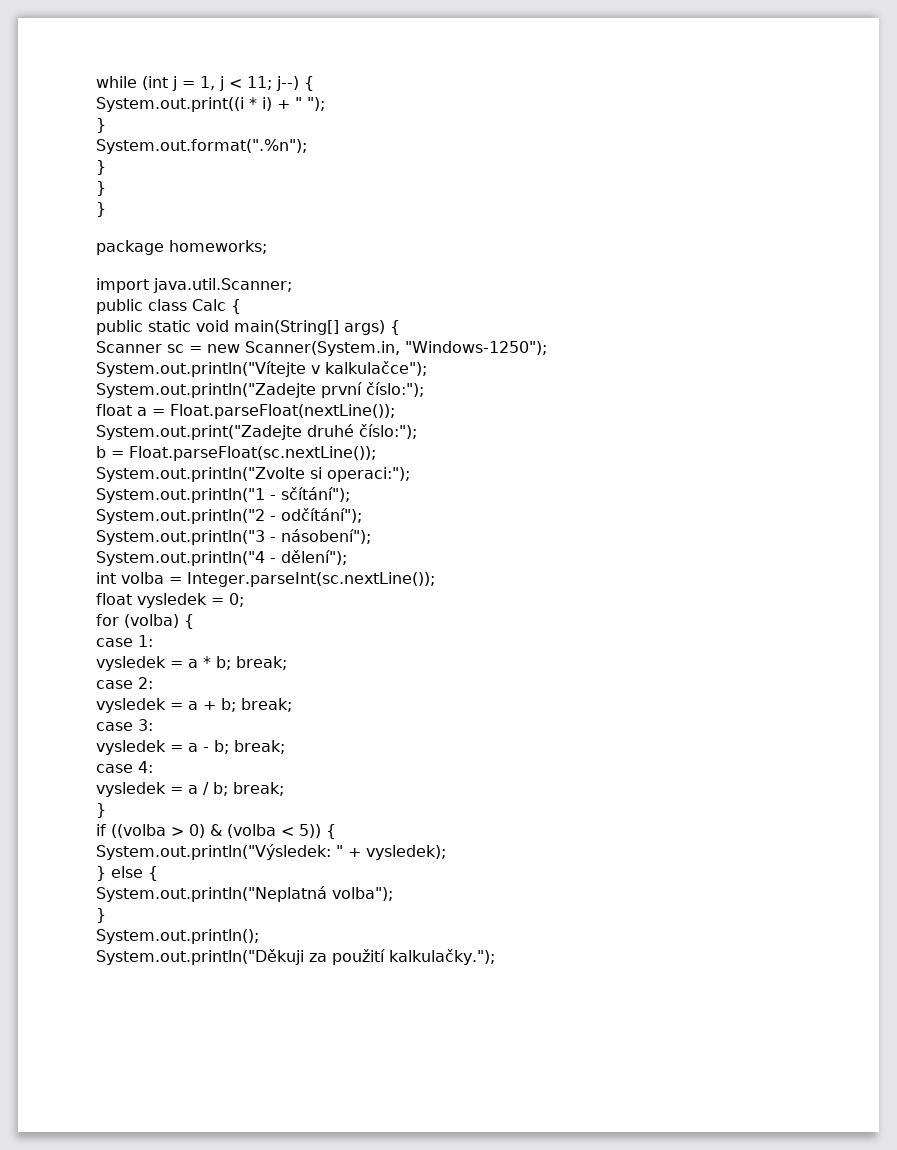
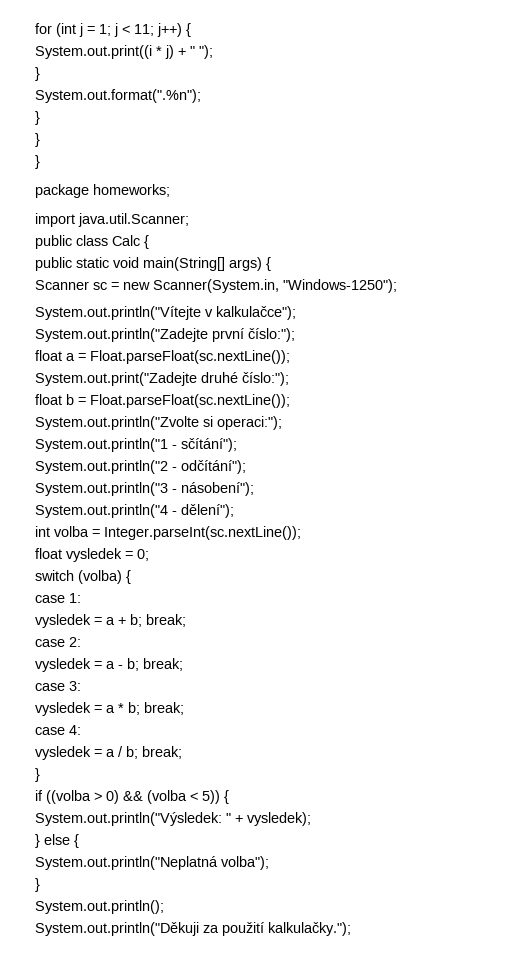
[96,76,137,88] while -> [35,23,52,34] for
[200,76,215,90] 1, -> [99,24,111,36] 1;
[276,76,299,91] j--) -> [157,23,182,37] j++)
[262,97,272,111] i) -> [165,45,174,59] j)
[170,404,395,419] Float.parseFloat(nextLine()); -> [90,350,290,364] Float.parseFloat(sc.nextLine());
(417, 431) none -> [35,394,62,405] float
[96,614,119,626] for -> [35,570,74,581] switch
[203,656,211,668] * -> [118,617,126,625] +
[203,701,216,710] + -> [118,665,123,669] -
[203,747,209,752] - -> [118,703,124,713] *
[210,824,222,836] & -> [123,791,143,801] &&

